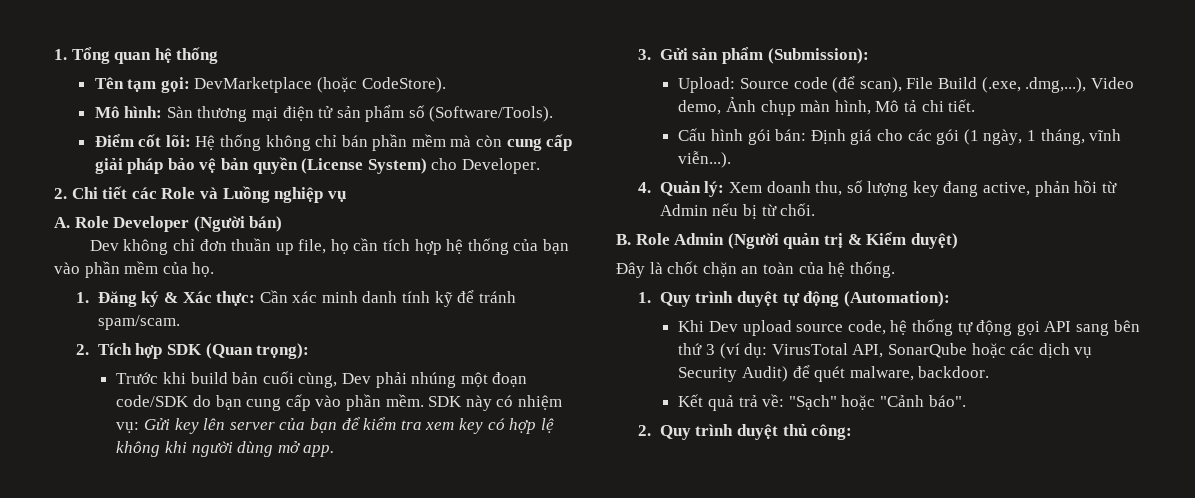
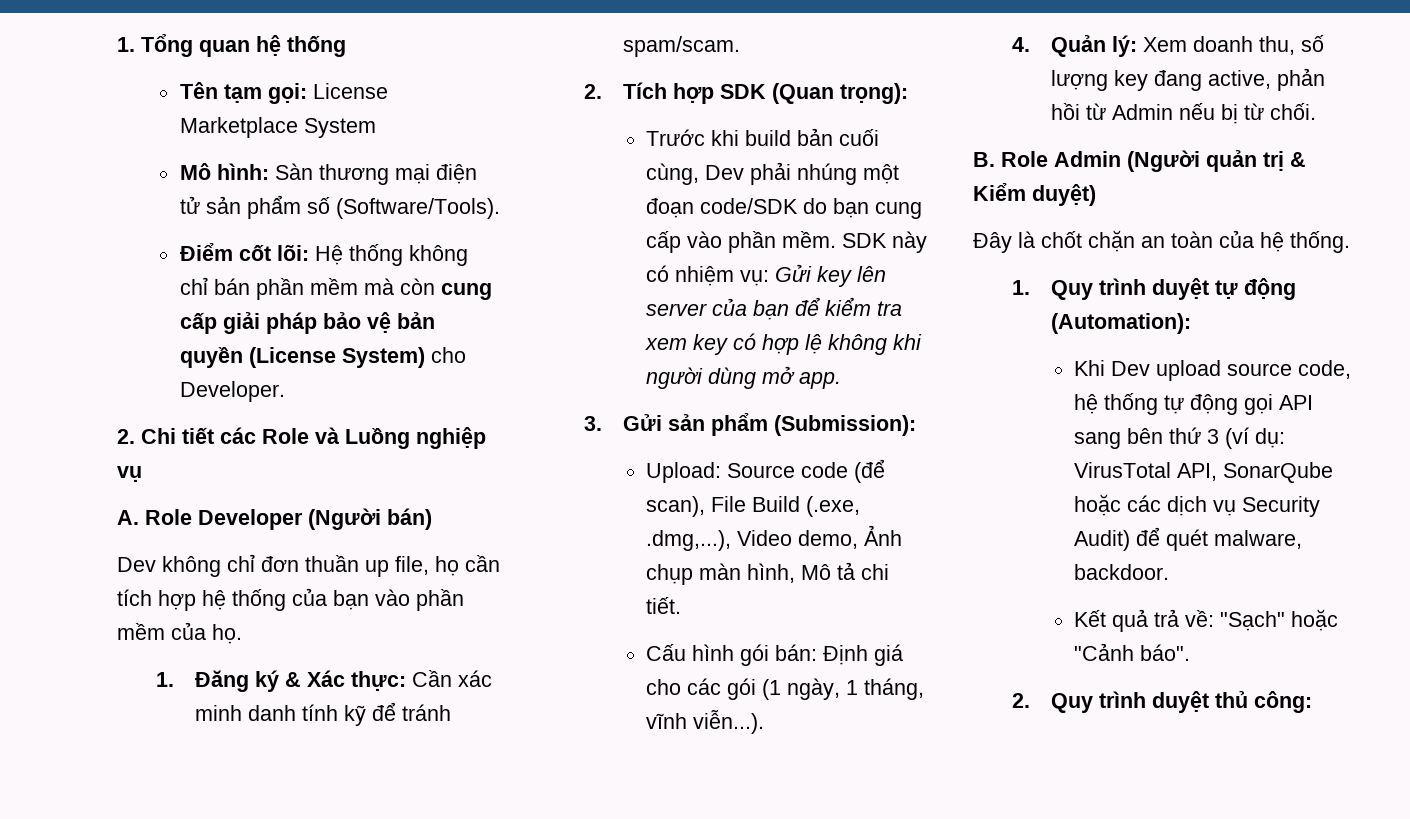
[194,77,446,93] DevMarketplace (hoặc CodeStore). -> [312,83,388,99] [179,117,376,138] License Marketplace System

